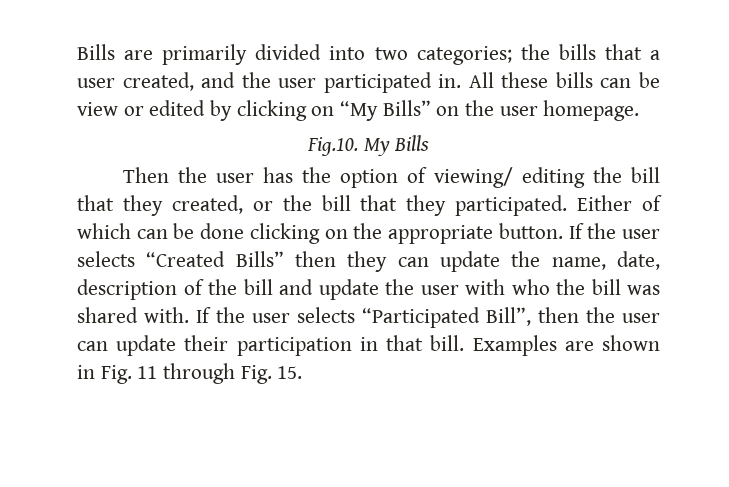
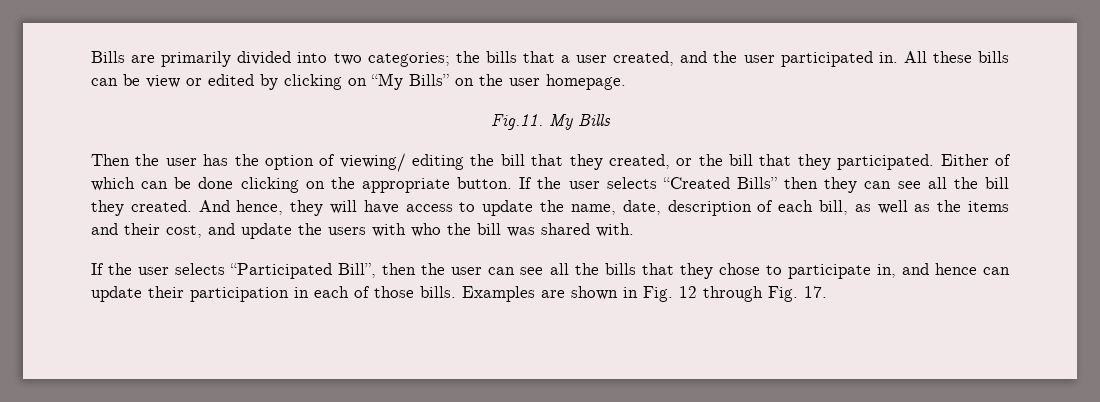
[306,137,358,156] Fig.10. -> [490,114,543,130] Fig.11.
(429, 262) none -> [897,177,1009,189] [91,200,476,216] see all the bill they created. And hence, they will have access to
[208,279,273,295] the bill -> [778,200,1010,215] [91,223,202,238] each bill, as well as the items and their cost,
[420,285,459,295] user -> [328,227,366,235] users
(189, 315) none -> (634, 230) //
[116,335,465,356] update their participation in that bill. -> [520,263,1010,279] [91,286,456,302] see all the bills that they chose to participate in, and hence can update their participation in each of those bills.
[137,366,158,379] 11 -> [679,286,697,298] 12
[277,366,303,379] 15. -> [804,286,827,298] 17.

